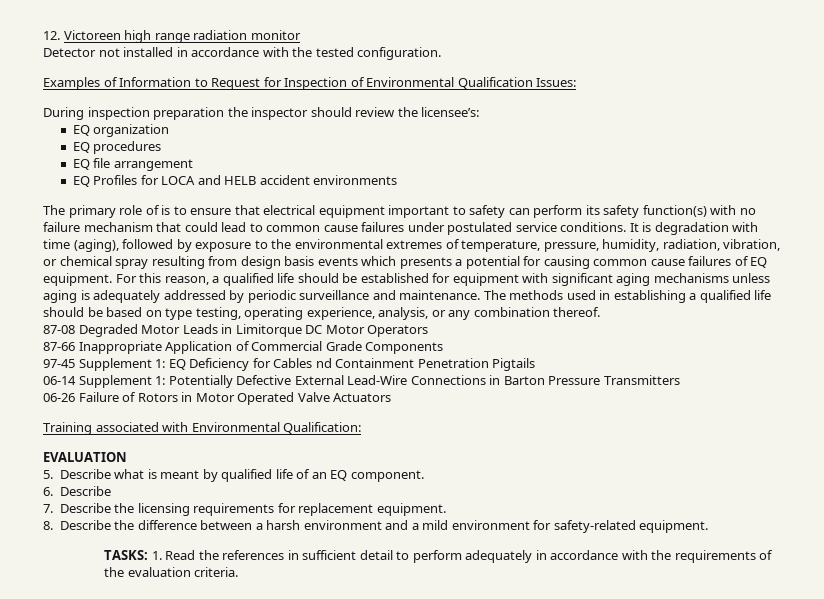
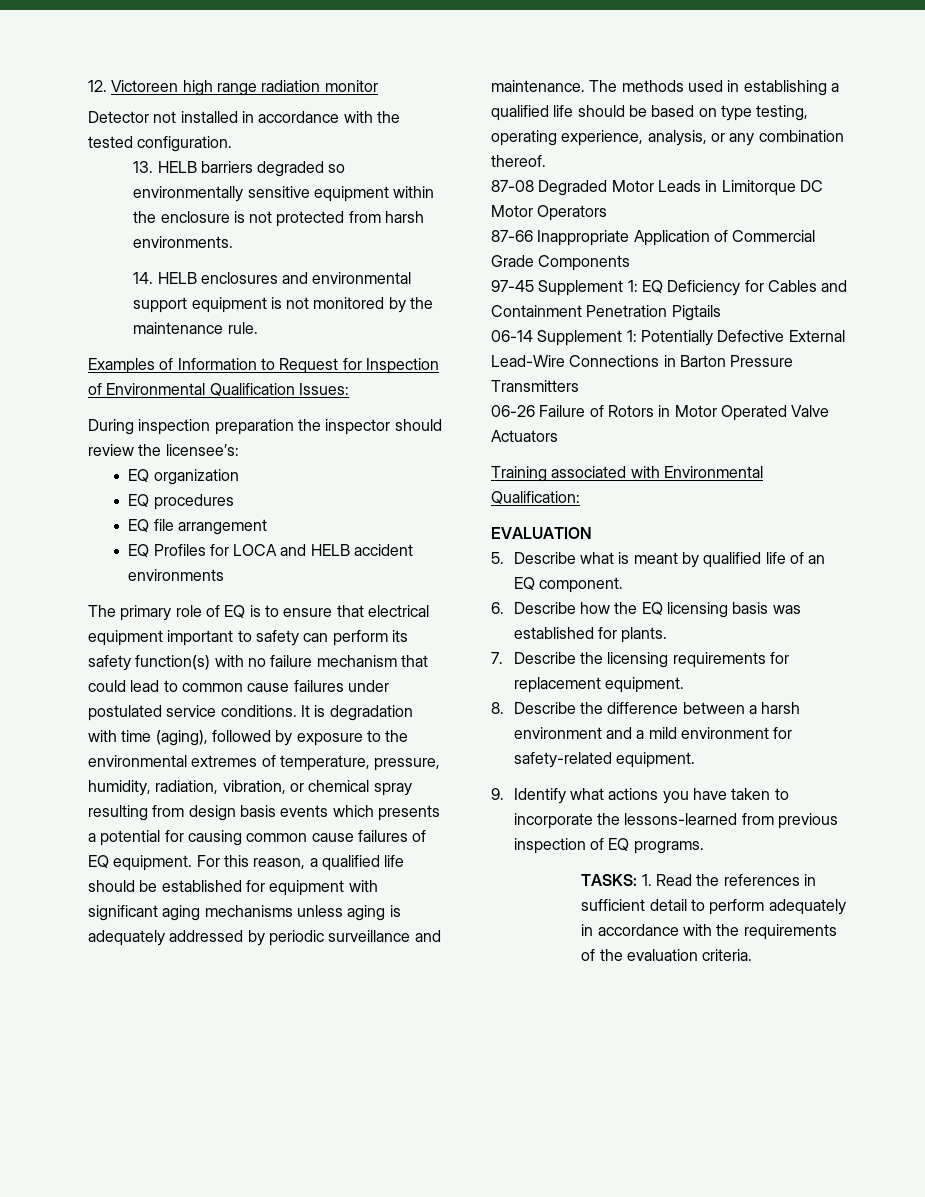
(442, 53) none -> [133,161,346,177] [133,186,435,202] [133,211,425,227] [133,236,234,248] [133,272,412,284] [133,297,434,313] [133,322,258,334] // 13. HELB barriers degraded so environmentally sensitive equipment within the enclosure is not protected from harsh environments. // 14. HELB enclosures and environmental support equipment is not monitored by the maintenance rule.
(160, 210) none -> [224,605,246,618] EQ
[315,358,332,368] nd -> [821,280,848,292] and
(111, 491) none -> [579,602,801,618] [513,627,668,643] how the EQ licensing basis was established for plants.
(709, 526) none -> [491,788,789,804] [513,813,838,829] [513,838,704,854] // 9. Identify what actions you have taken to incorporate the lessons-learned from previous inspection of EQ programs.

